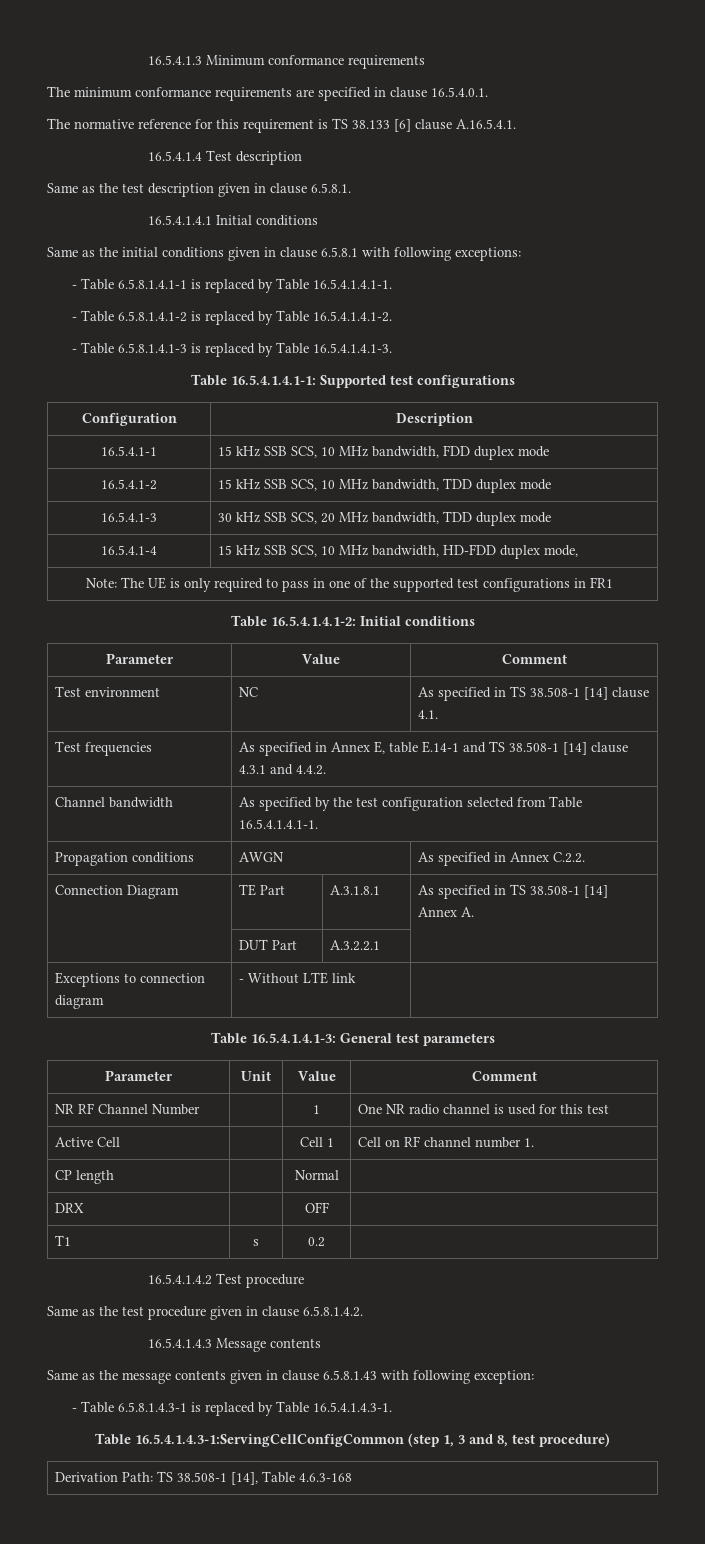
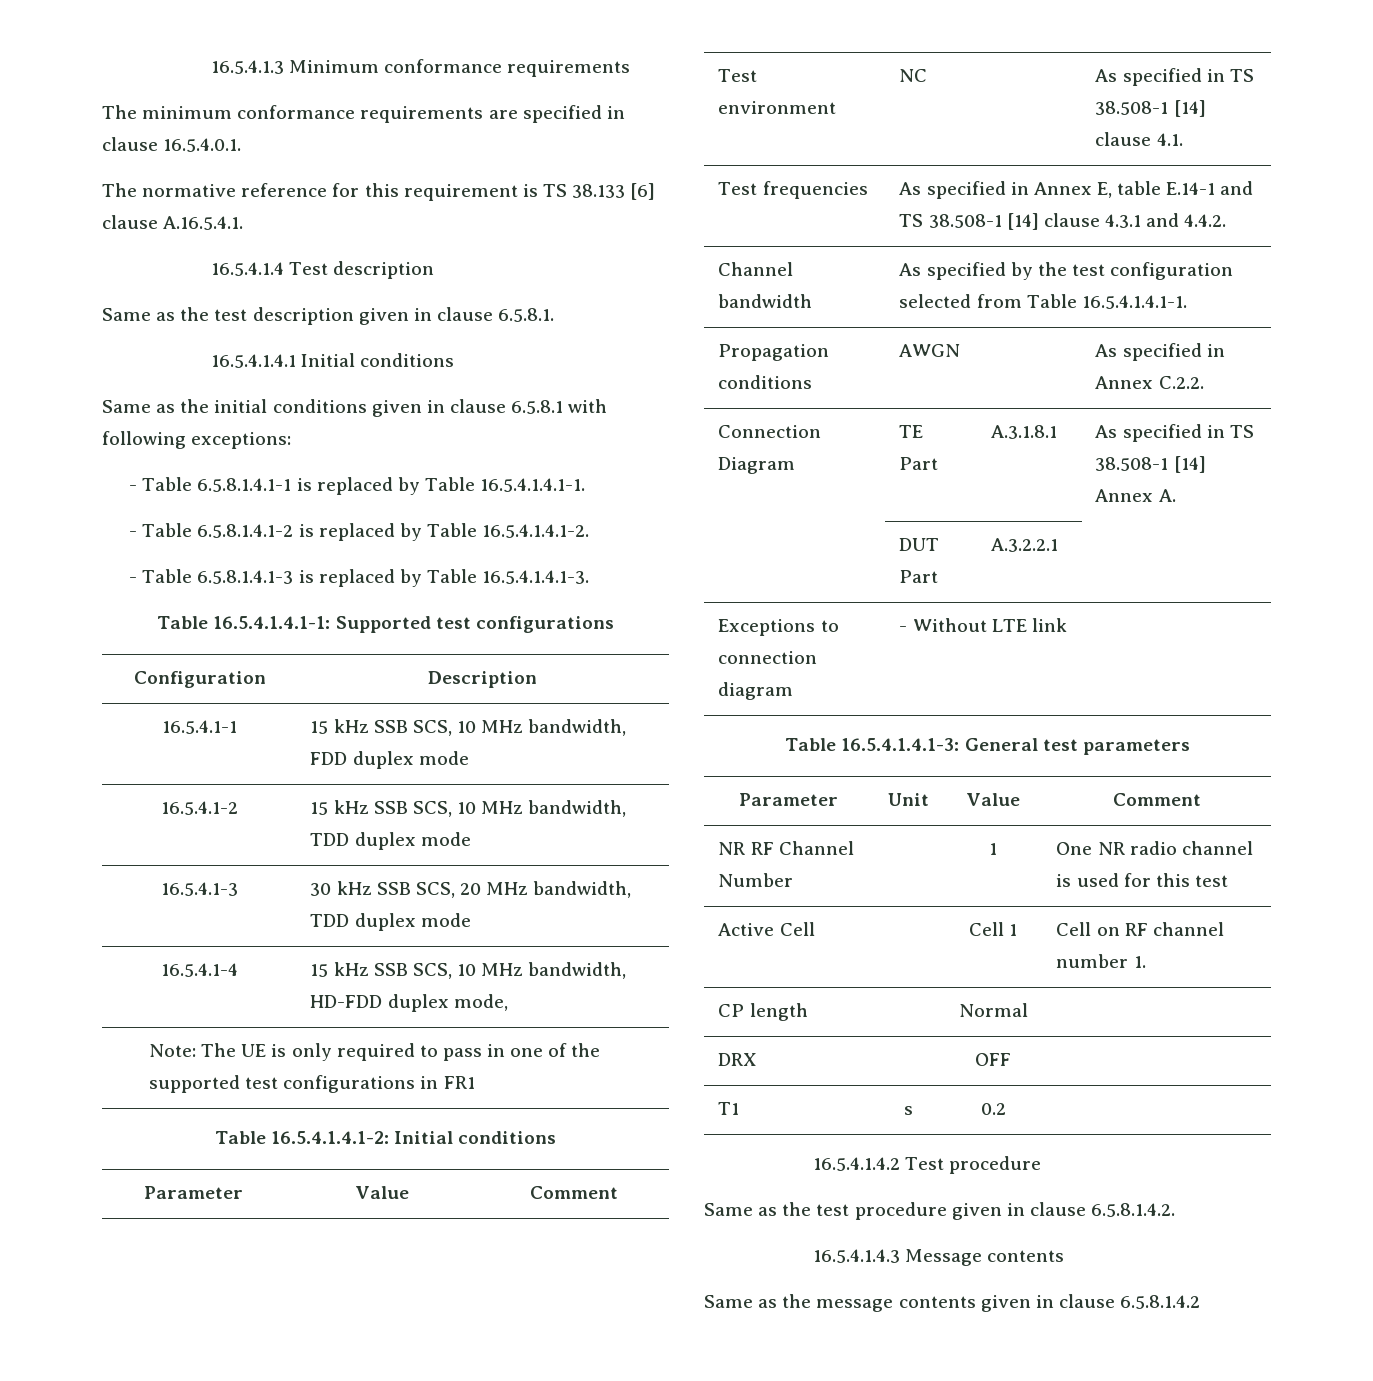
[323,1370,534,1384] [72,1401,393,1416] [95,1433,610,1447] [55,1471,353,1485] 6.5.8.1.43 with following exception: // - Table 6.5.8.1.4.3-1 is replaced by Table 16.5.4.1.4.3-1. // Table 16.5.4.1.4.3-1:ServingCellConfigCommon (step 1, 3 and 8, test procedure) // Derivation Path: TS 38.508-1 [14], Table 4.6.3-168 -> [1120,1295,1201,1309] 6.5.8.1.4.2

